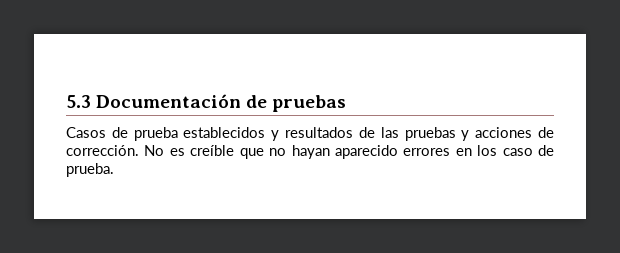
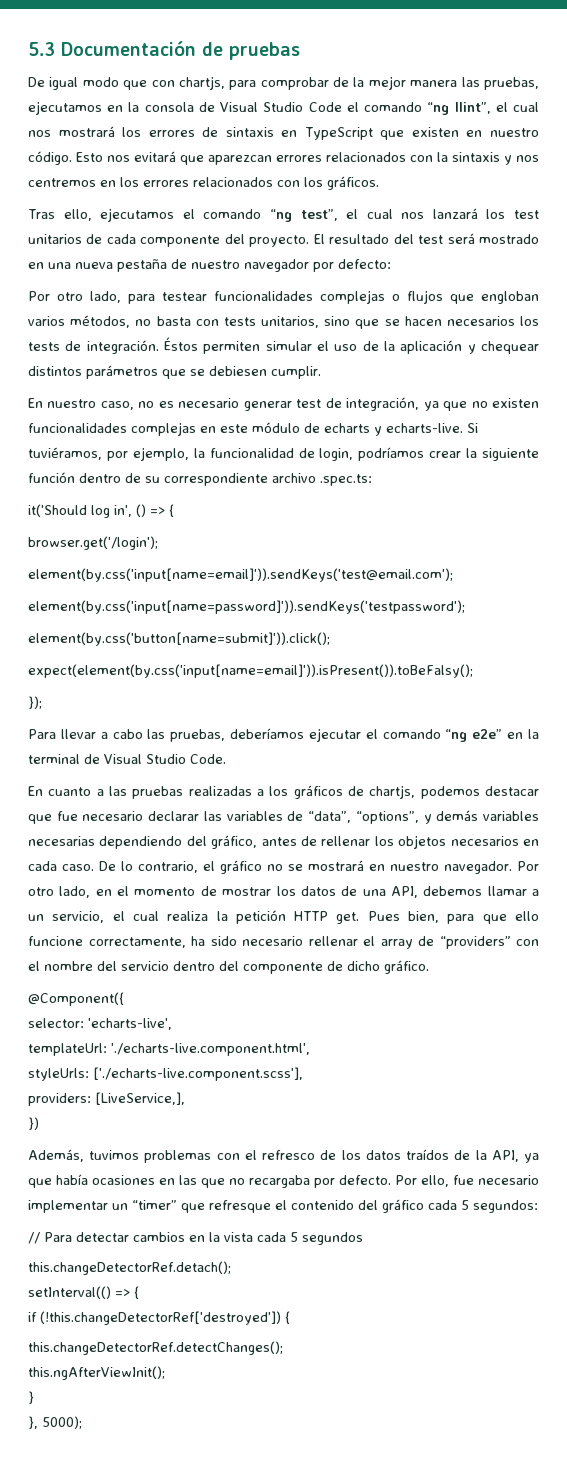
[66,127,554,141] [66,145,555,159] [66,163,114,177] Casos de prueba establecidos y resultados de las pruebas y acciones de corrección. No es creíble que no hayan aparecido errores en los caso de prueba. -> [28,76,539,90] [28,101,539,115] [28,126,539,140] [28,151,539,165] [28,176,379,190] [28,208,539,222] [28,233,539,247] [28,259,391,272] [28,290,539,304] [28,315,540,329] [28,337,539,354] [28,365,321,379] [28,397,539,411] [28,422,478,436] [28,447,539,461] [28,472,372,486] [28,504,174,518] [28,536,158,550] [28,568,453,582] [28,600,465,614] [28,632,330,646] [28,664,473,678] [28,696,42,709] [28,728,540,742] [28,754,226,764] [28,785,539,799] [28,810,540,824] [28,835,539,849] [28,860,539,874] [28,886,539,898] [28,910,540,924] [28,936,539,949] [28,960,429,974] [28,992,124,1006] [28,1018,172,1030] [28,1043,310,1056] [28,1067,303,1081] [28,1092,185,1106] [28,1117,39,1130] [28,1149,539,1163] [28,1174,539,1188] [28,1199,538,1213] [28,1232,363,1245] [28,1261,231,1275] [28,1286,139,1299] [28,1311,290,1325] [28,1341,283,1355] [28,1366,165,1380] [28,1391,34,1404] [28,1416,82,1429] De igual modo que con chartjs, para comprobar de la mejor manera las pruebas, ejecutamos en la consola de Visual Studio Code el comando “ng llint”, el cual nos mostrará los errores de sintaxis en TypeScript que existen en nuestro código. Esto nos evitará que aparezcan errores relacionados con la sintaxis y nos centremos en los errores relacionados con los gráficos. // Tras ello, ejecutamos el comando “ng test”, el cual nos lanzará los test unitarios de cada componente del proyecto. El resultado del test será mostrado en una nueva pestaña de nuestro navegador por defecto: // Por otro lado, para testear funcionalidades complejas o flujos que engloban varios métodos, no basta con tests unitarios, sino que se hacen necesarios los tests de integración. Éstos permiten simular el uso de la aplicación y chequear distintos parámetros que se debiesen cumplir. // En nuestro caso, no es necesario generar test de integración, ya que no existen funcionalidades complejas en este módulo de echarts y echarts-live. Si tuviéramos, por ejemplo, la funcionalidad de login, podríamos crear la siguiente función dentro de su correspondiente archivo .spec.ts: // it('Should log in', () => { // browser.get('/login'); // element(by.css('input[name=email]')).sendKeys('test@email.com'); // element(by.css('input[name=password]')).sendKeys('testpassword'); // element(by.css('button[name=submit]')).click(); // expect(element(by.css('input[name=email]')).isPresent()).toBeFalsy(); // }); // Para llevar a cabo las pruebas, deberíamos ejecutar el comando “ng e2e” en la terminal de Visual Studio Code. // En cuanto a las pruebas realizadas a los gráficos de chartjs, podemos destacar que fue necesario declarar las variables de “data”, “options”, y demás variables necesarias dependiendo del gráfico, antes de rellenar los objetos necesarios en cada caso. De lo contrario, el gráfico no se mostrará en nuestro navegador. Por otro lado, en el momento de mostrar los datos de una API, debemos llamar a un servicio, el cual realiza la petición HTTP get. Pues bien, para que ello funcione correctamente, ha sido necesario rellenar el array de “providers” con el nombre del servicio dentro del componente de dicho gráfico. // @Component({ // selector: 'echarts-live', // templateUrl: './echarts-live.component.html', // styleUrls: ['./echarts-live.component.scss'], // providers: [LiveService,], // }) // Además, tuvimos problemas con el refresco de los datos traídos de la API, ya que había ocasiones en las que no recargaba por defecto. Por ello, fue necesario implementar un “timer” que refresque el contenido del gráfico cada 5 segundos: // // Para detectar cambios en la vista cada 5 segundos // this.changeDetectorRef.detach(); // setInterval(() => { // if (!this.changeDetectorRef['destroyed']) { // this.changeDetectorRef.detectChanges(); // this.ngAfterViewInit(); // } // }, 5000);

